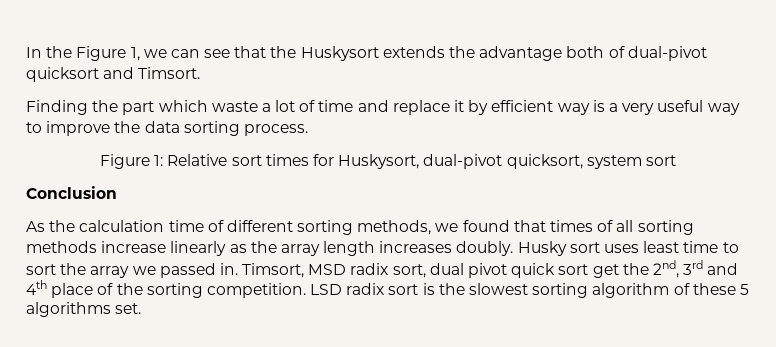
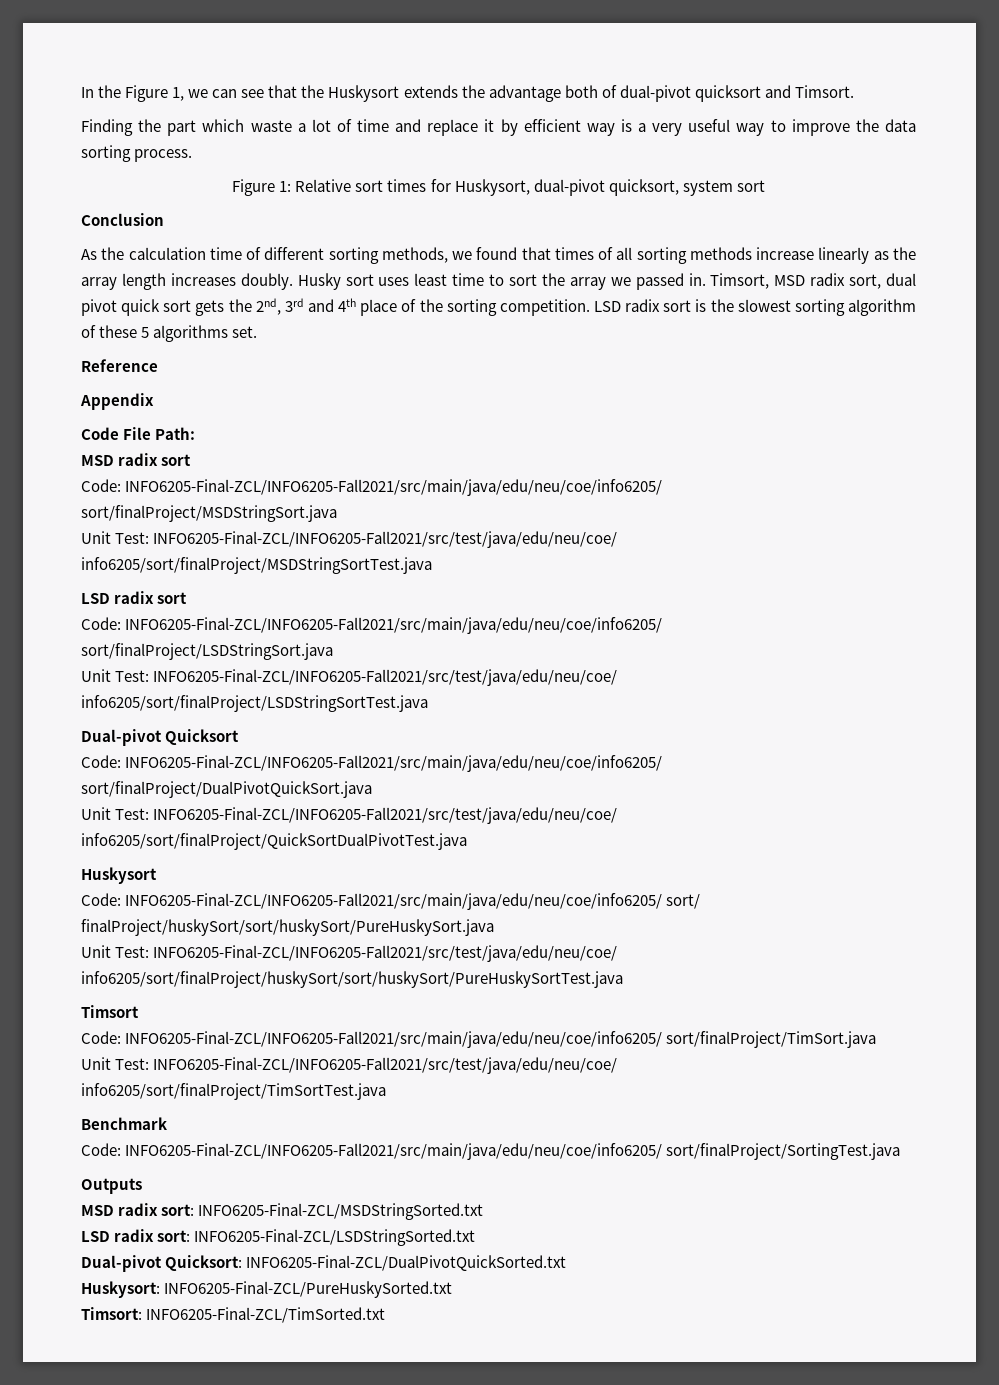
[592,264,619,278] get -> [195,300,225,316] gets
(142, 308) none -> [81,359,158,372] [80,393,154,410] [81,427,196,440] [81,453,192,466] [81,479,663,496] [81,505,337,522] [81,531,618,548] [81,557,432,574] [81,591,188,604] [81,617,663,634] [81,643,333,660] [81,669,618,686] [81,695,428,712] [81,729,240,746] [81,755,663,772] [81,781,372,798] [81,807,618,824] [81,833,467,850] [81,867,157,884] [81,893,701,910] [81,919,494,936] [81,945,618,962] [81,971,623,988] [81,1005,139,1018] [81,1031,877,1048] [81,1057,618,1074] [81,1083,386,1100] [81,1117,167,1130] [81,1143,901,1160] [81,1178,142,1194] [81,1203,484,1220] [81,1229,476,1246] [81,1255,567,1272] [81,1281,453,1298] [81,1307,386,1323] // Reference // Appendix // Code File Path: // MSD radix sort // Code: INFO6205-Final-ZCL/INFO6205-Fall2021/src/main/java/edu/neu/coe/info6205/ sort/finalProject/MSDStringSort.java // Unit Test: INFO6205-Final-ZCL/INFO6205-Fall2021/src/test/java/edu/neu/coe/ info6205/sort/finalProject/MSDStringSortTest.java // LSD radix sort // Code: INFO6205-Final-ZCL/INFO6205-Fall2021/src/main/java/edu/neu/coe/info6205/ sort/finalProject/LSDStringSort.java // Unit Test: INFO6205-Final-ZCL/INFO6205-Fall2021/src/test/java/edu/neu/coe/ info6205/sort/finalProject/LSDStringSortTest.java // Dual-pivot Quicksort // Code: INFO6205-Final-ZCL/INFO6205-Fall2021/src/main/java/edu/neu/coe/info6205/ sort/finalProject/DualPivotQuickSort.java // Unit Test: INFO6205-Final-ZCL/INFO6205-Fall2021/src/test/java/edu/neu/coe/ info6205/sort/finalProject/QuickSortDualPivotTest.java // Huskysort // Code: INFO6205-Final-ZCL/INFO6205-Fall2021/src/main/java/edu/neu/coe/info6205/ sort/ finalProject/huskySort/sort/huskySort/PureHuskySort.java // Unit Test: INFO6205-Final-ZCL/INFO6205-Fall2021/src/test/java/edu/neu/coe/ info6205/sort/finalProject/huskySort/sort/huskySort/PureHuskySortTest.java // Timsort // Code: INFO6205-Final-ZCL/INFO6205-Fall2021/src/main/java/edu/neu/coe/info6205/ sort/finalProject/TimSort.java // Unit Test: INFO6205-Final-ZCL/INFO6205-Fall2021/src/test/java/edu/neu/coe/ info6205/sort/finalProject/TimSortTest.java // Benchmark // Code: INFO6205-Final-ZCL/INFO6205-Fall2021/src/main/java/edu/neu/coe/info6205/ sort/finalProject/SortingTest.java // Outputs // MSD radix sort: INFO6205-Final-ZCL/MSDStringSorted.txt // LSD radix sort: INFO6205-Final-ZCL/LSDStringSorted.txt // Dual-pivot Quicksort: INFO6205-Final-ZCL/DualPivotQuickSorted.txt // Huskysort: INFO6205-Final-ZCL/PureHuskySorted.txt // Timsort: INFO6205-Final-ZCL/TimSorted.txt

